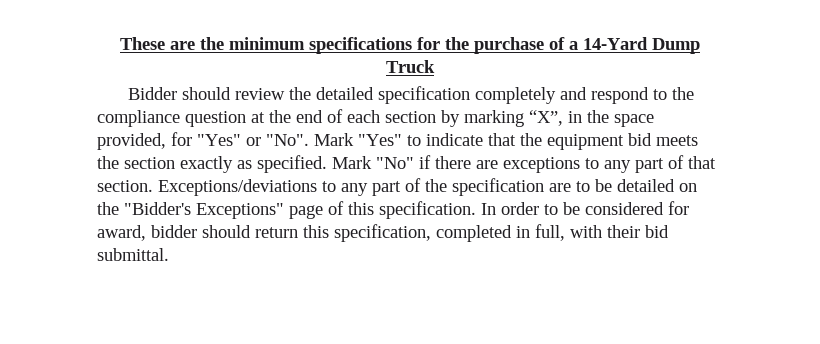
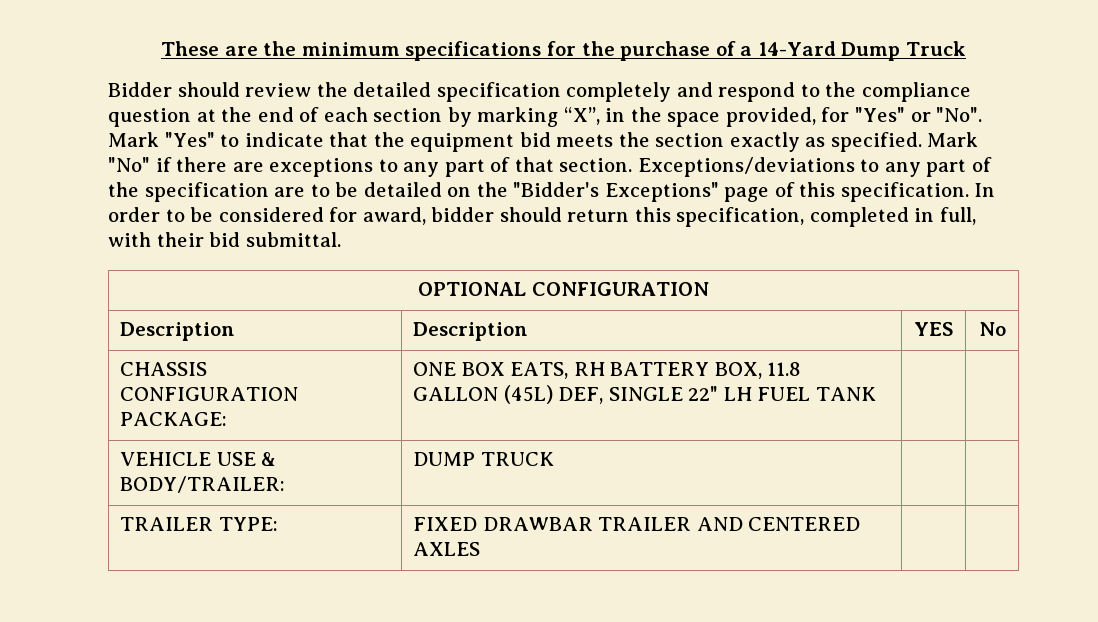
(169, 254) none -> [418,282,709,296] [120,322,236,341] [413,322,529,341] [914,322,953,336] [978,322,1006,336] [120,362,208,376] [120,387,299,401] [120,412,228,426] [413,362,802,379] [413,385,876,404] [120,452,277,466] [120,476,286,493] [413,452,554,466] [120,517,278,531] [413,517,861,531] [413,542,481,556] // OPTIONAL CONFIGURATION // Description | Description | YES | No // CHASSIS CONFIGURATION PACKAGE: | ONE BOX EATS, RH BATTERY BOX, 11.8 GALLON (45L) DEF, SINGLE 22" LH FUEL TANK | | // VEHICLE USE & BODY/TRAILER: | DUMP TRUCK | | // TRAILER TYPE: | FIXED DRAWBAR TRAILER AND CENTERED AXLES | |

